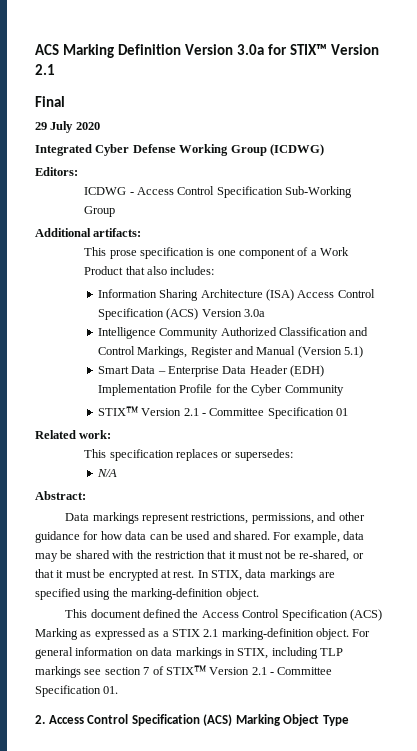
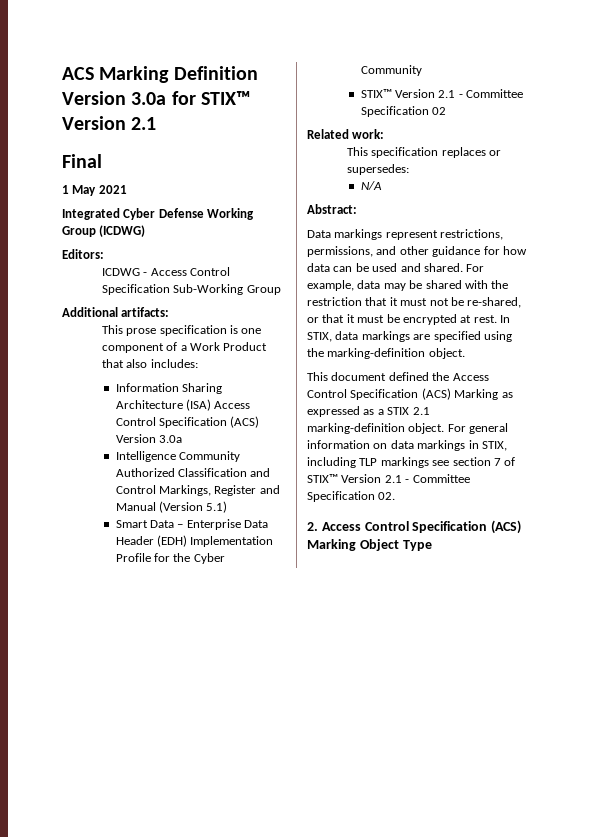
[35,121,100,133] 29 July 2020 -> [62,185,127,196] 1 May 2021
[336,408,349,416] 01 -> [431,107,446,115] 02
[103,686,119,694] 01. -> [378,492,396,500] 02.

